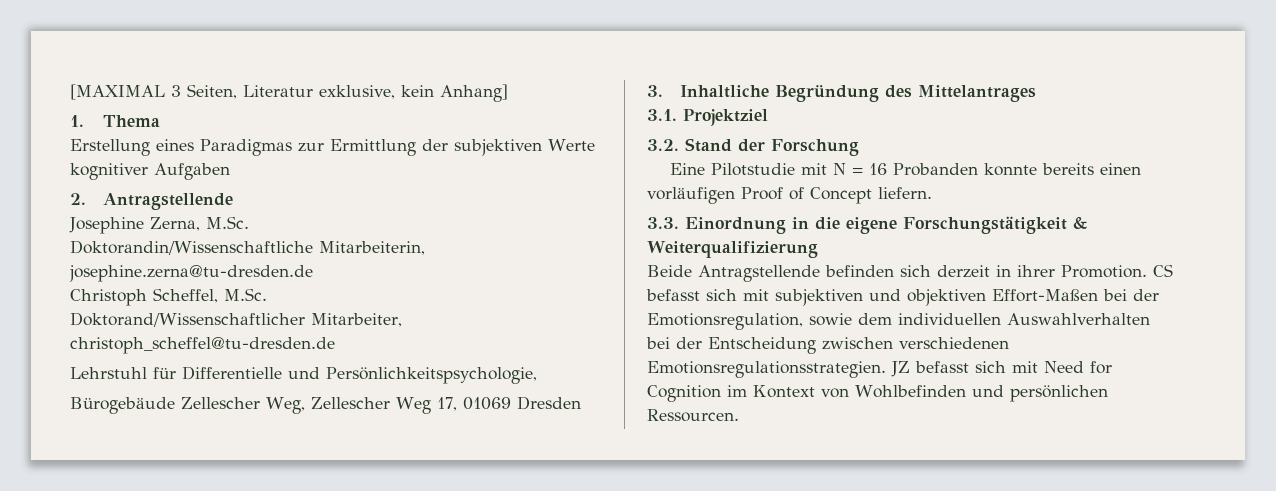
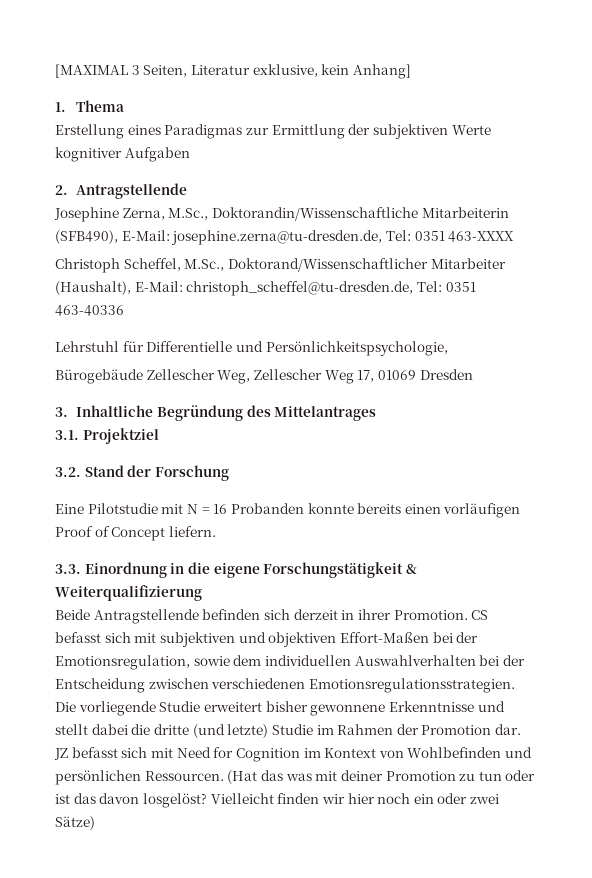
[206,216,249,229] [70,240,425,255] [69,265,313,282] [70,288,267,306] [70,312,402,327] [70,337,335,354] M.Sc. // Doktorandin/Wissenschaftliche Mitarbeiterin, josephine.zerna@tu-dresden.de // Christoph Scheffel, M.Sc. // Doktorand/Wissenschaftlicher Mitarbeiter, christoph_scheffel@tu-dresden.de -> [168,207,509,221] [55,230,515,245] [55,258,506,273] [55,281,476,296] [55,305,124,316] M.Sc., Doktorandin/Wissenschaftliche Mitarbeiterin (SFB490), E-Mail: josephine.zerna@tu-dresden.de, Tel: 0351 463-XXXX // Christoph Scheffel, M.Sc., Doktorand/Wissenschaftlicher Mitarbeiter (Haushalt), E-Mail: christoph_scheffel@tu-dresden.de, Tel: 0351 463-40336
(886, 369) none -> [55,701,505,716] [55,724,522,738] Die vorliegende Studie erweitert bisher gewonnene Erkenntnisse und stellt dabei die dritte (und letzte) Studie im Rahmen der Promotion dar.
(739, 415) none -> [227,770,536,784] [55,793,500,808] [55,816,95,830] (Hat das was mit deiner Promotion zu tun oder ist das davon losgelöst? Vielleicht finden wir hier noch ein oder zwei Sätze)

